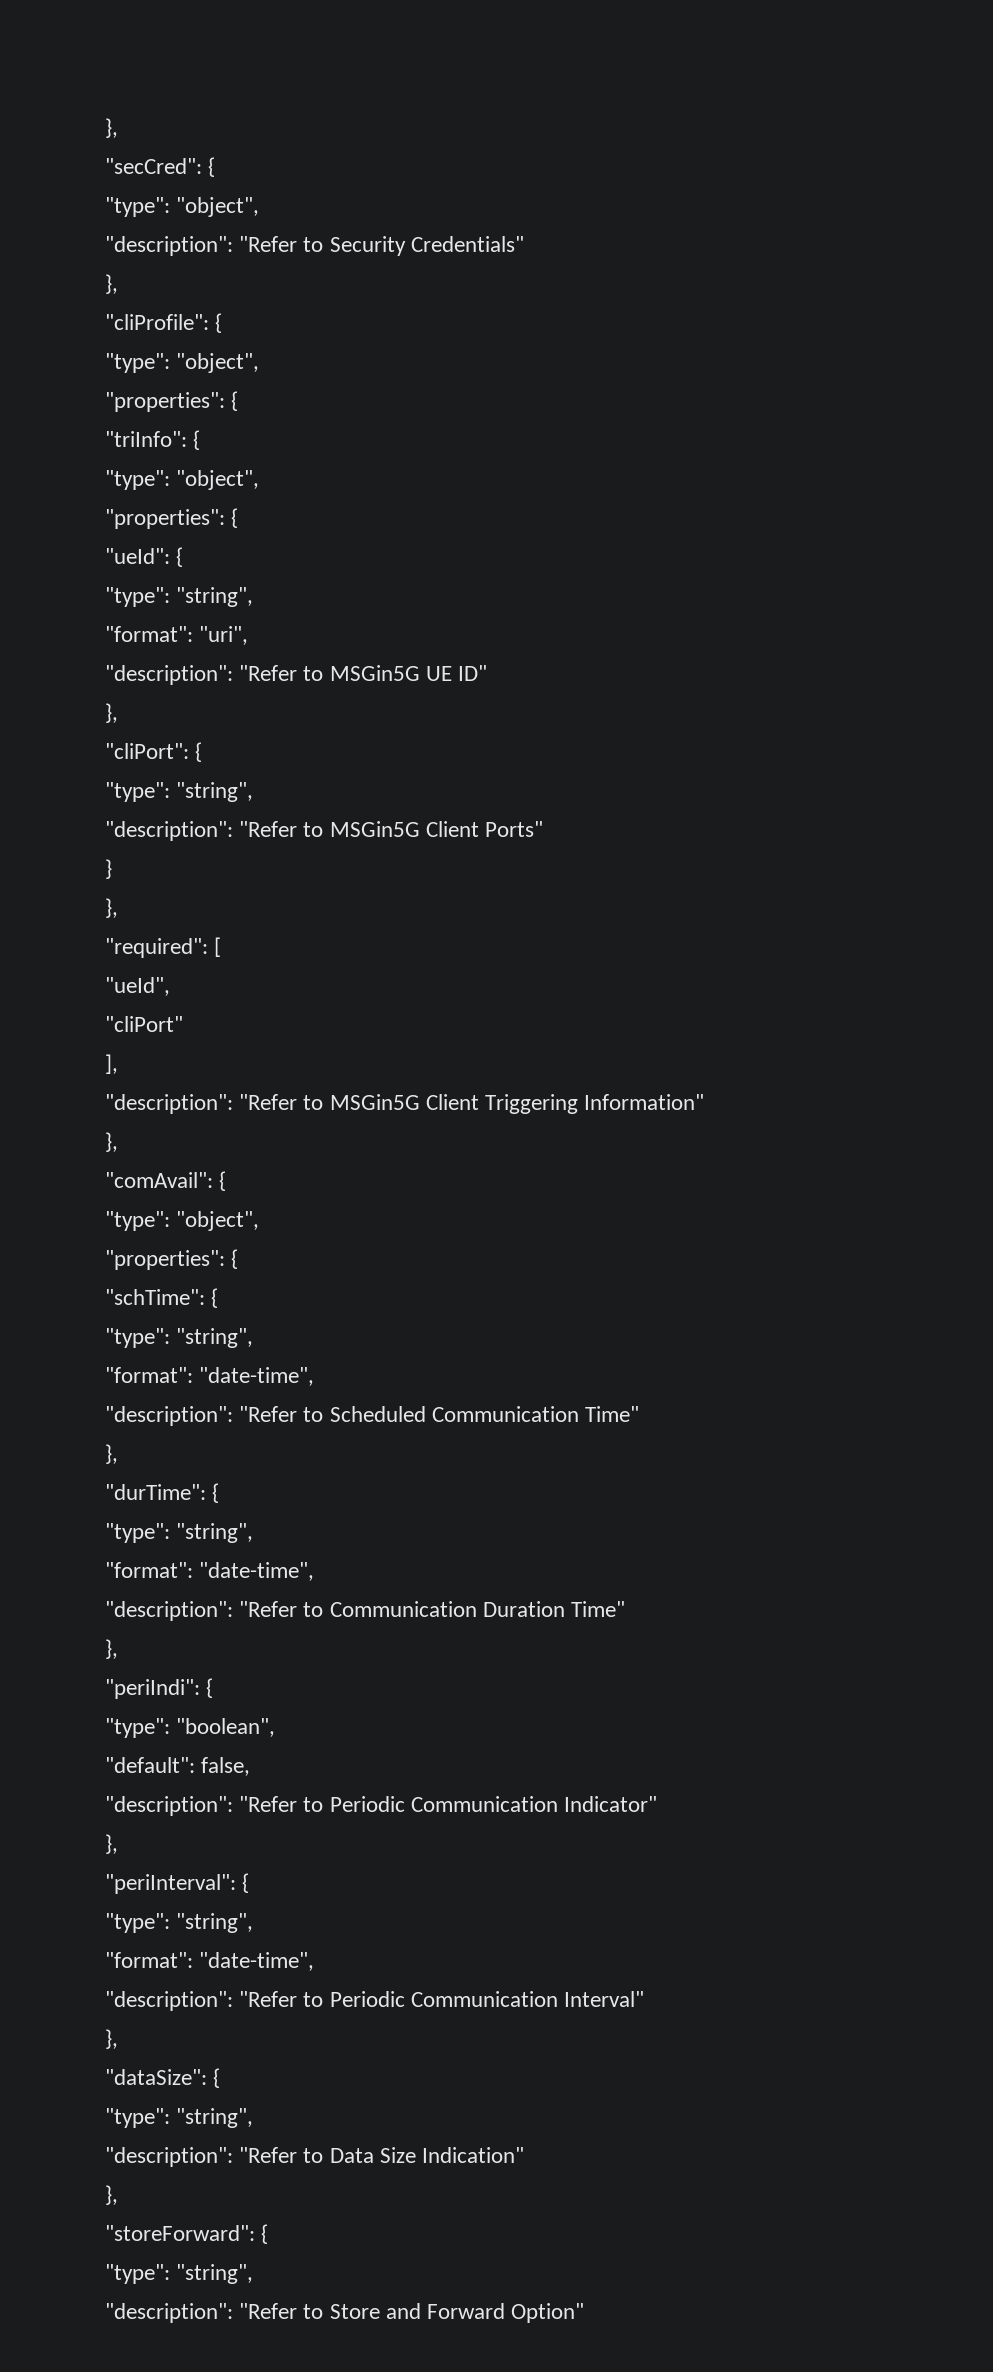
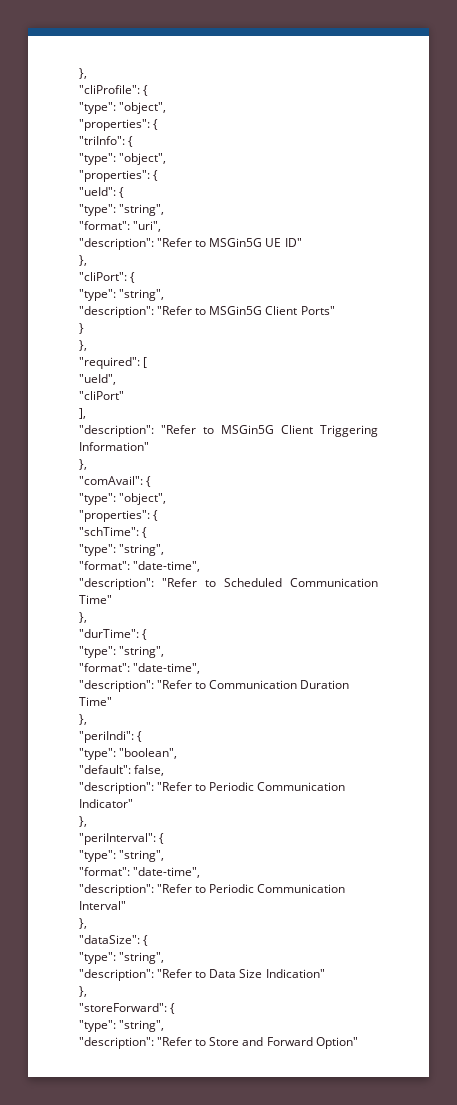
[105,118,118,138] [105,157,216,177] [105,197,260,217] [105,236,524,256] [105,274,118,294] }, // "secCred": { // "type": "object", // "description": "Refer to Security Credentials" // }, -> [79,68,87,79] },

